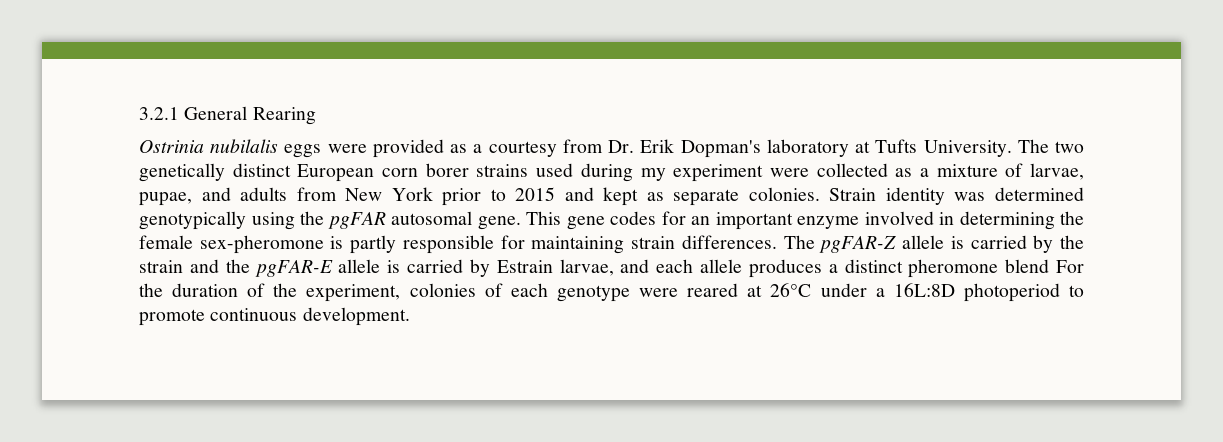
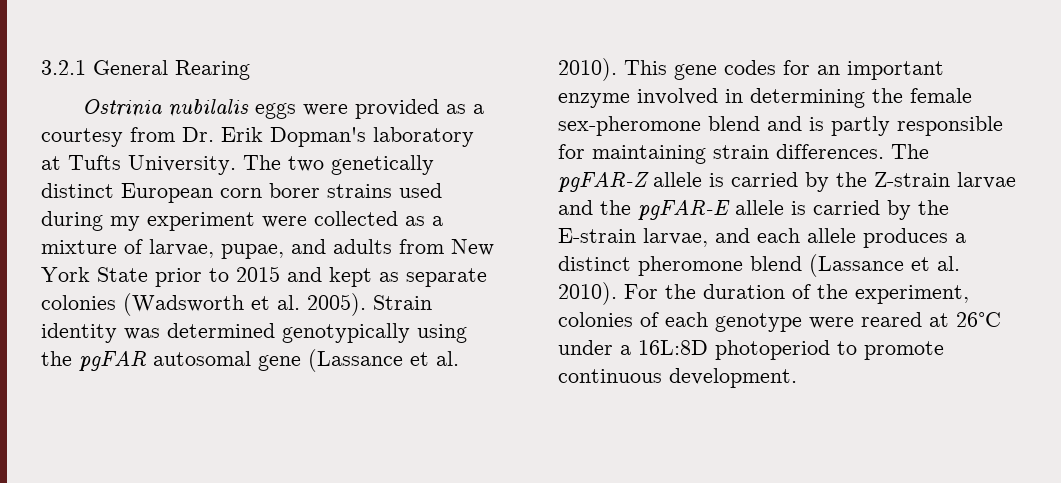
(433, 194) none -> [97,267,148,282] State
[748,187,820,201] colonies. -> [41,293,366,316] colonies (Wadsworth et al. 2005).
[477,216,521,230] gene. -> [258,349,459,372] [558,58,617,81] gene (Lassance et al. 2010).
(324, 244) none -> [708,116,802,131] blend and
[139,260,183,273] strain -> [874,172,1016,189] Z-strain larvae
[496,260,553,273] Estrain -> [918,200,949,215] [558,228,636,243] the E-strain
(1050, 266) none -> [809,254,960,277] [558,282,617,305] (Lassance et al. 2010).

